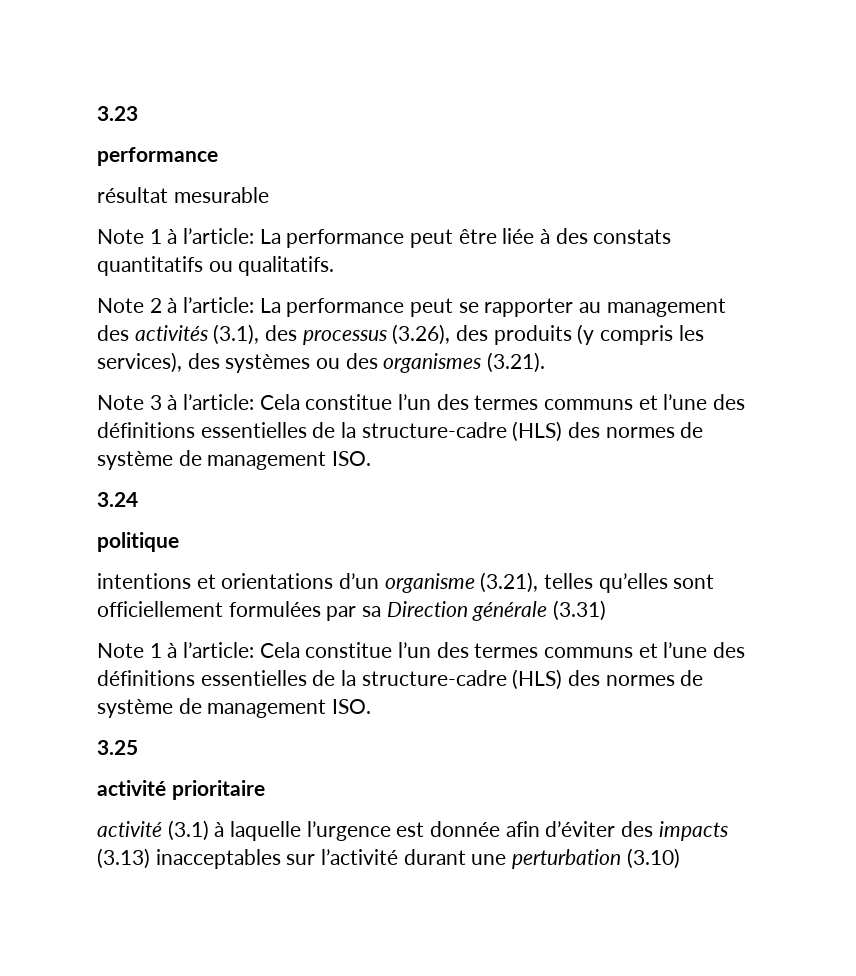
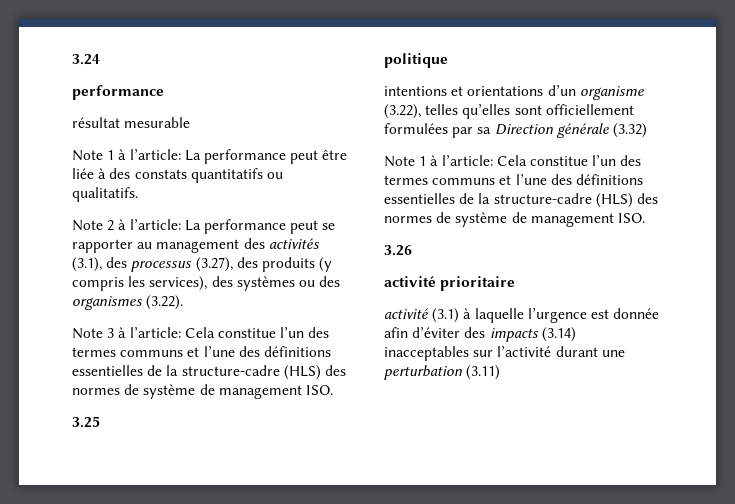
[97,106,138,121] 3.23 -> [72,54,100,65] 3.24
[392,324,451,345] (3.26), -> [195,257,233,272] (3.27),
[487,352,546,373] (3.21). -> [146,295,184,310] (3.22).
[97,492,138,507] 3.24 -> [72,416,100,428] 3.25
[480,572,539,593] (3.21), -> [384,104,421,119] (3.22),
[553,600,607,621] (3.31) -> [612,123,647,138] (3.32)
[97,740,138,755] 3.25 -> [384,245,412,256] 3.26
[97,848,150,869] (3.13) -> [541,327,576,342] (3.14)
[626,848,680,869] (3.10) -> [466,365,501,380] (3.11)

